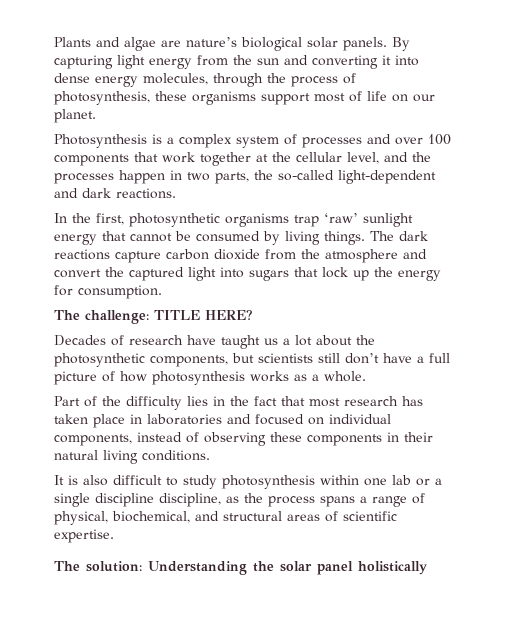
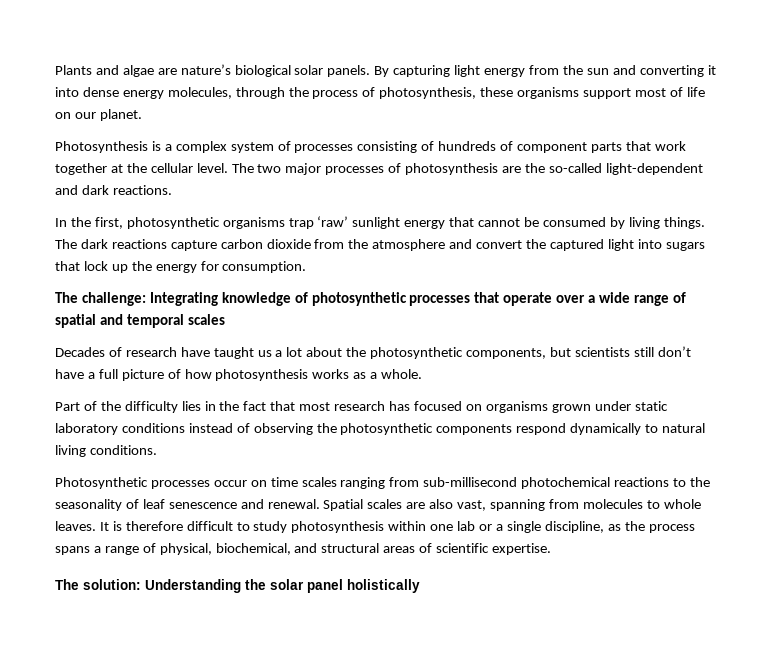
[367,134,451,145] [54,154,129,166] and over 100 components -> [357,141,622,153] consisting of hundreds of component parts
[347,152,431,164] [54,170,249,184] level, and the processes happen in two parts, -> [196,163,522,175] level. The two major processes of photosynthesis are
[154,310,253,320] TITLE HERE? -> [149,292,686,306] [55,314,225,328] Integrating knowledge of photosynthetic processes that operate over a wide range of spatial and temporal scales
[54,414,391,428] [54,432,433,446] [54,450,210,464] taken place in laboratories and focused on individual components, instead of observing these components in their natural living conditions. // -> [413,401,668,413] [55,423,706,435] [55,445,157,457] [55,477,710,489] [55,499,701,511] [55,521,96,531] focused on organisms grown under static laboratory conditions instead of observing the photosynthetic components respond dynamically to natural living conditions. // Photosynthetic processes occur on time scales ranging from sub-millisecond photochemical reactions to the seasonality of leaf senescence and renewal. Spatial scales are also vast, spanning from molecules to whole leaves.
[83,475,108,486] also -> [125,521,183,531] therefore
[95,493,154,507] discipline -> (541, 527) none

